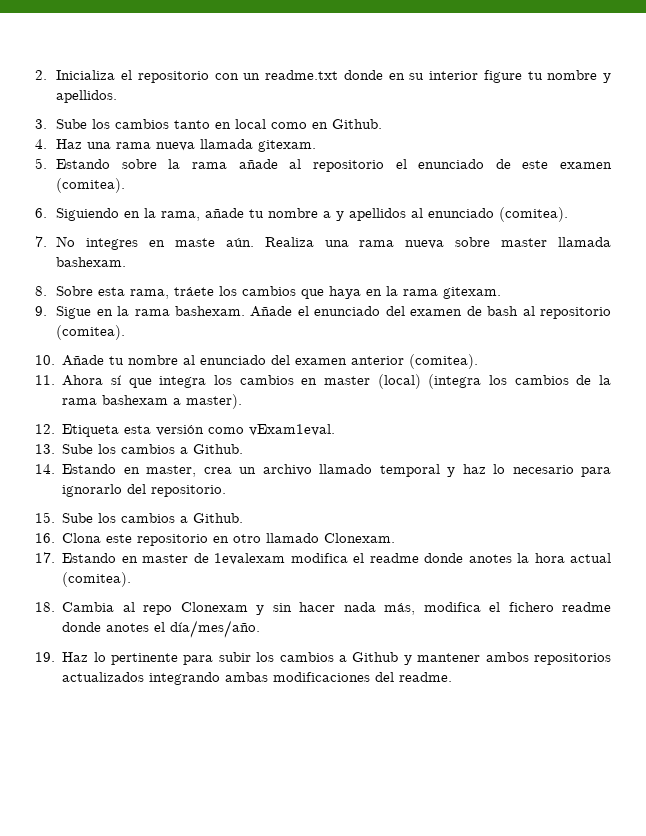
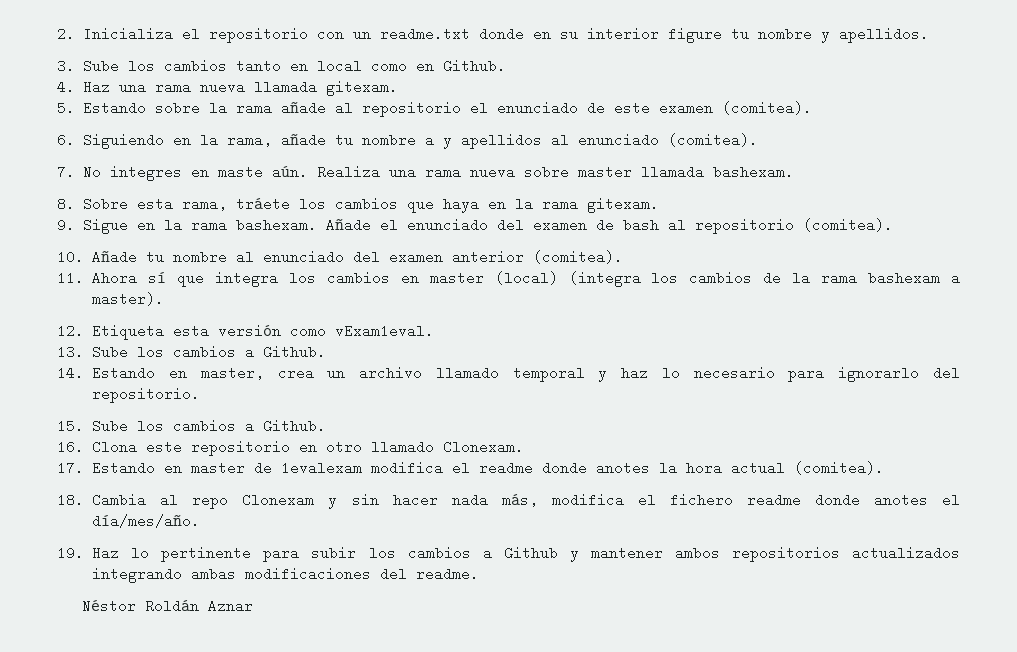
(453, 677) none -> [82,599,254,613] // Néstor Roldán Aznar

